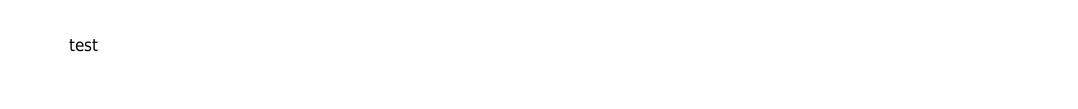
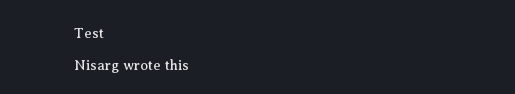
[69,39,98,52] test -> [74,28,104,38] [74,59,189,73] Test // Nisarg wrote this

